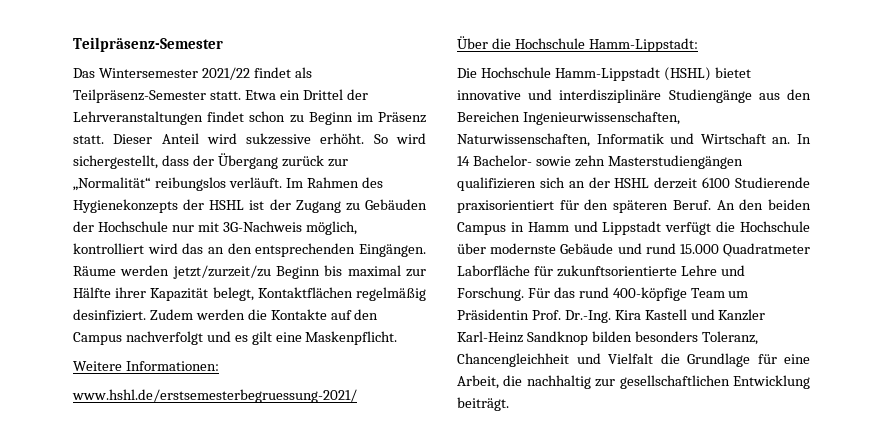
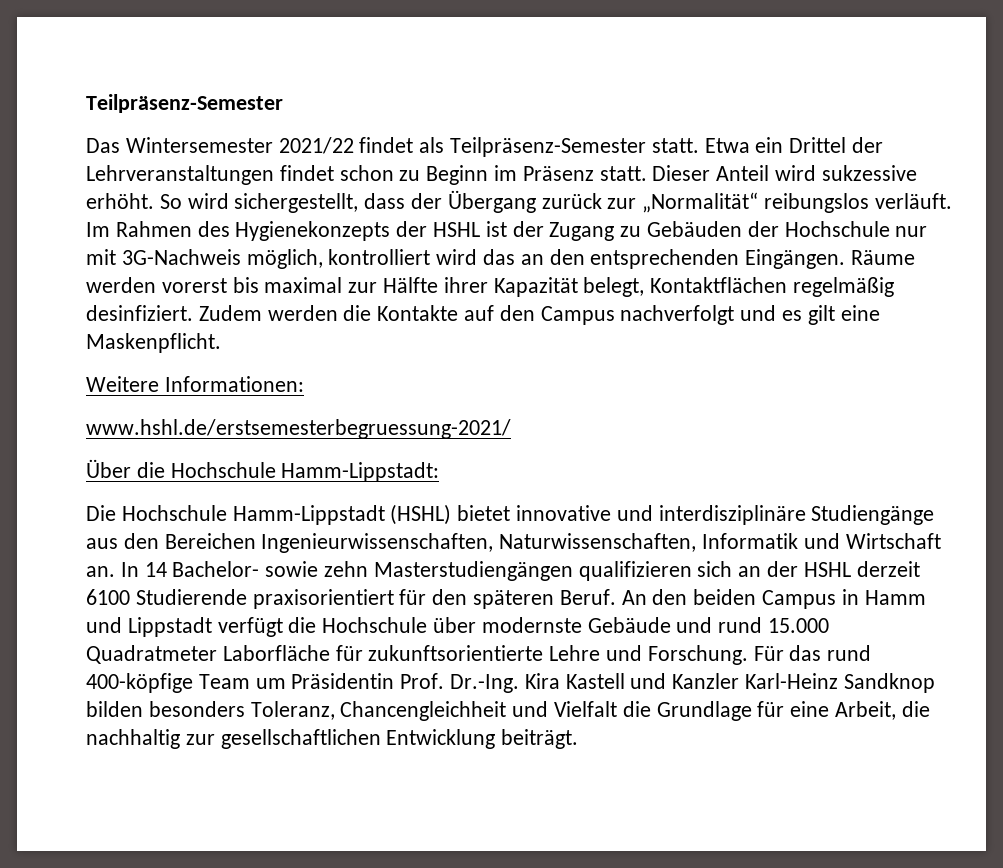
[172,265,320,279] jetzt/zurzeit/zu Beginn -> [161,278,227,293] vorerst

